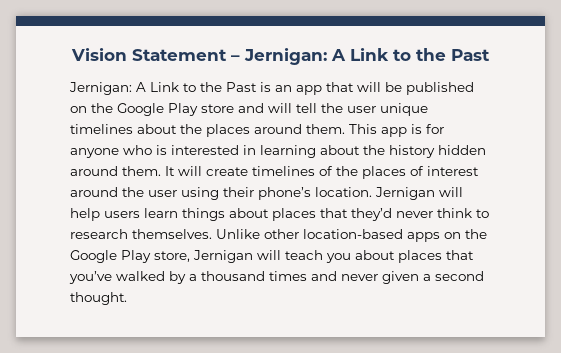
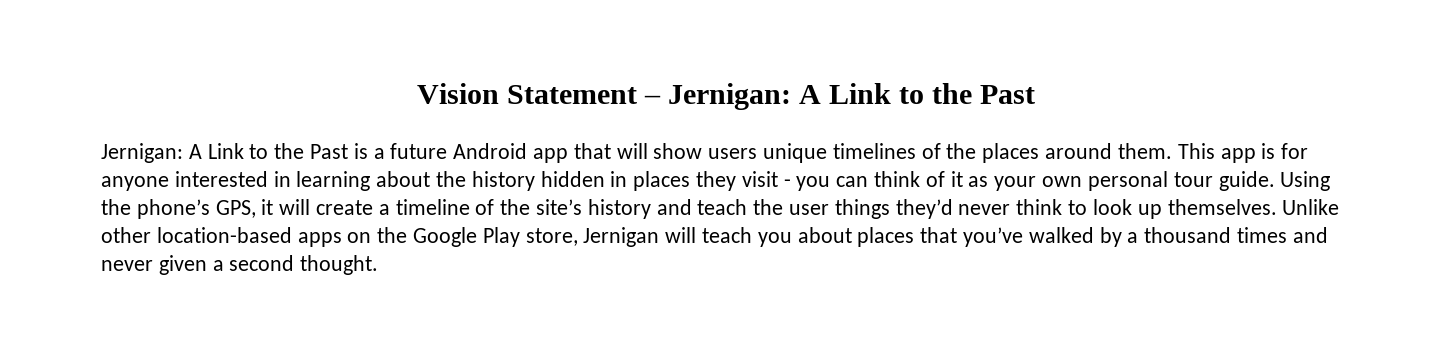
[275,82,474,95] [70,103,376,116] an app that will be published on the Google Play store and will tell the user -> [373,143,758,163] a future Android app that will show users
[137,124,177,134] about -> [921,143,941,159] of
[123,145,167,155] who is -> (169, 183) none
[70,166,479,179] [70,187,463,200] [70,208,348,221] around them. It will create timelines of the places of interest around the user using their phone’s location. Jernigan will help users learn things about places that -> [610,171,1331,191] [101,199,890,219] in places they visit - you can think of it as your own personal tour guide. Using the phone’s GPS, it will create a timeline of the site’s history and teach the user things
[70,229,128,239] research -> [1092,199,1162,219] look up

